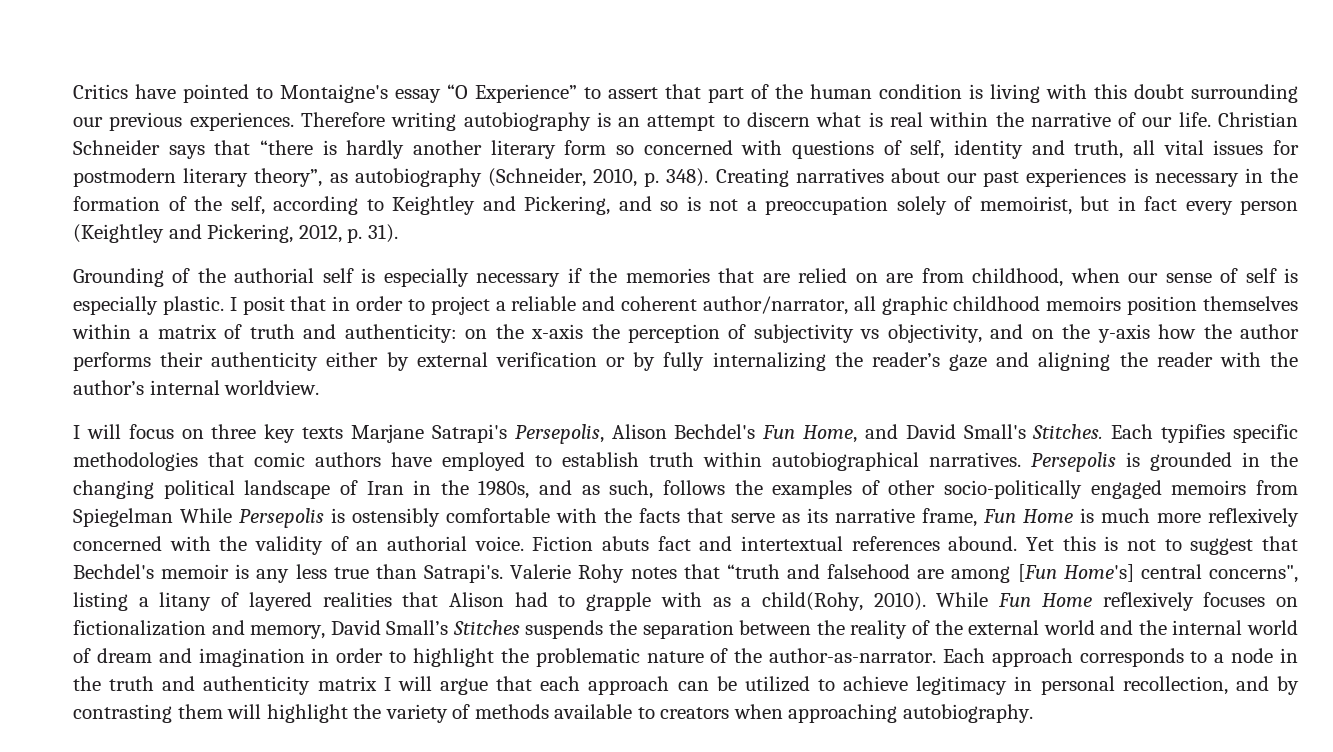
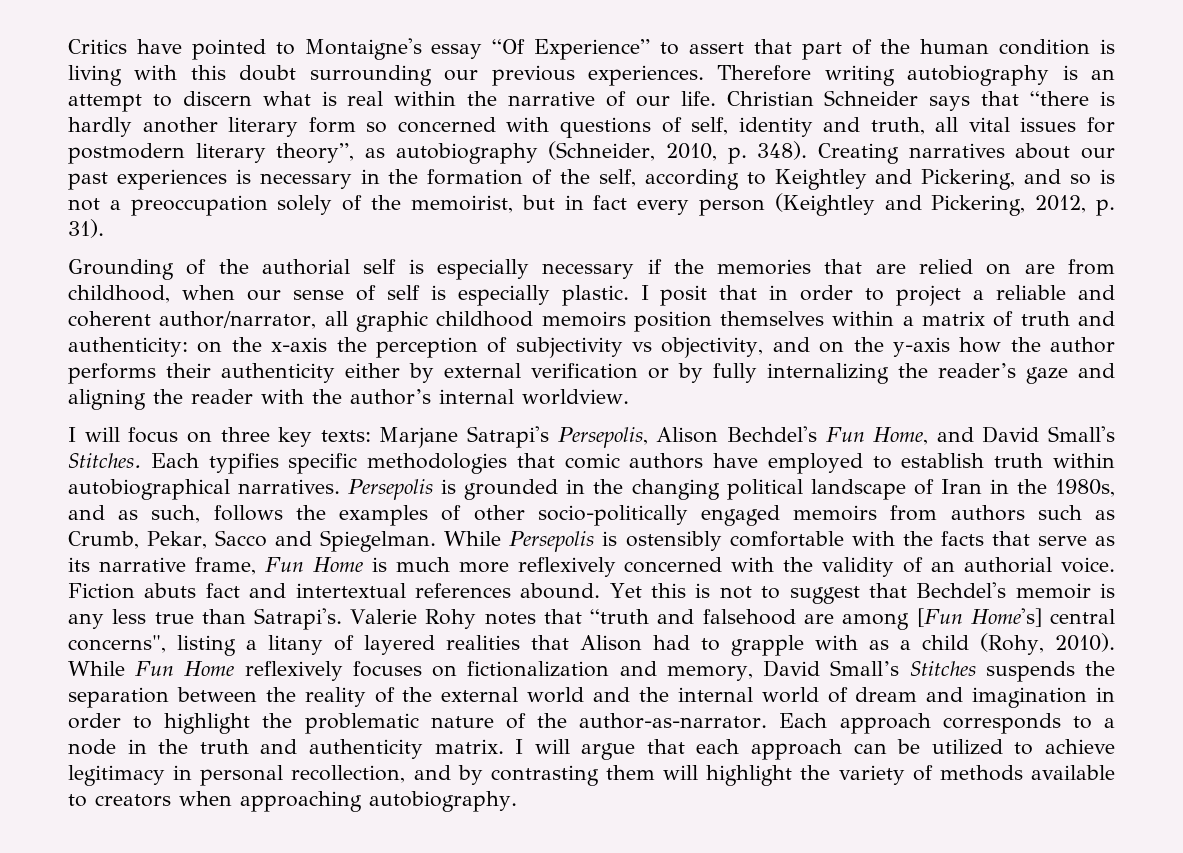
[447,84,468,99] “O -> [492,39,526,54] “Of
(972, 203) none -> [371,195,402,210] the
[302,427,344,439] texts -> [320,430,371,442] texts:
[73,508,173,527] Spiegelman -> [950,505,1115,521] [68,530,437,552] authors such as Crumb, Pekar, Sacco and Spiegelman.
[761,592,863,611] child(Rohy, -> [922,633,1045,655] child (Rohy,
[317,676,377,691] matrix -> [434,739,504,754] matrix.

